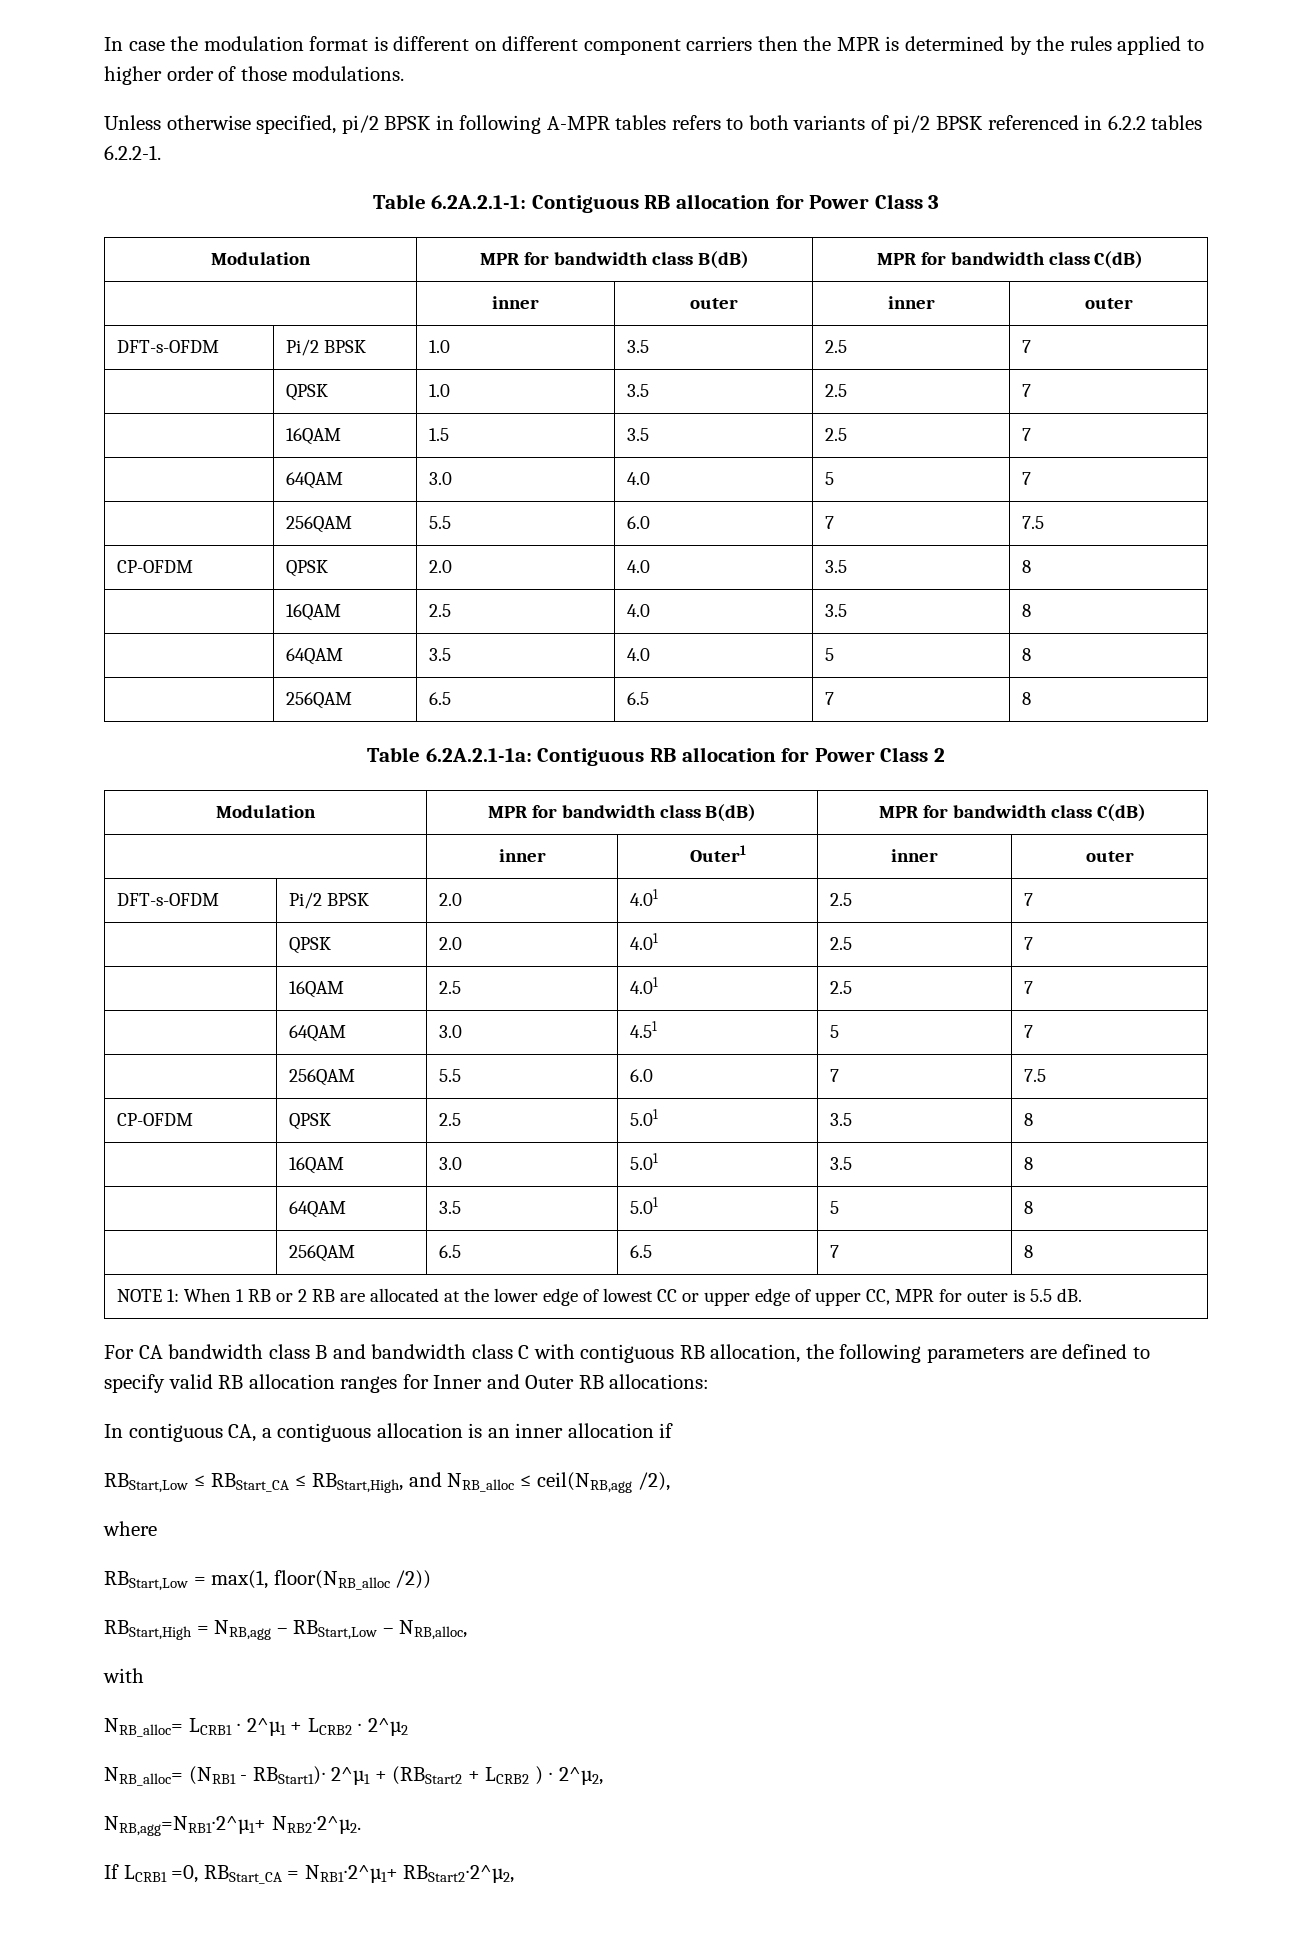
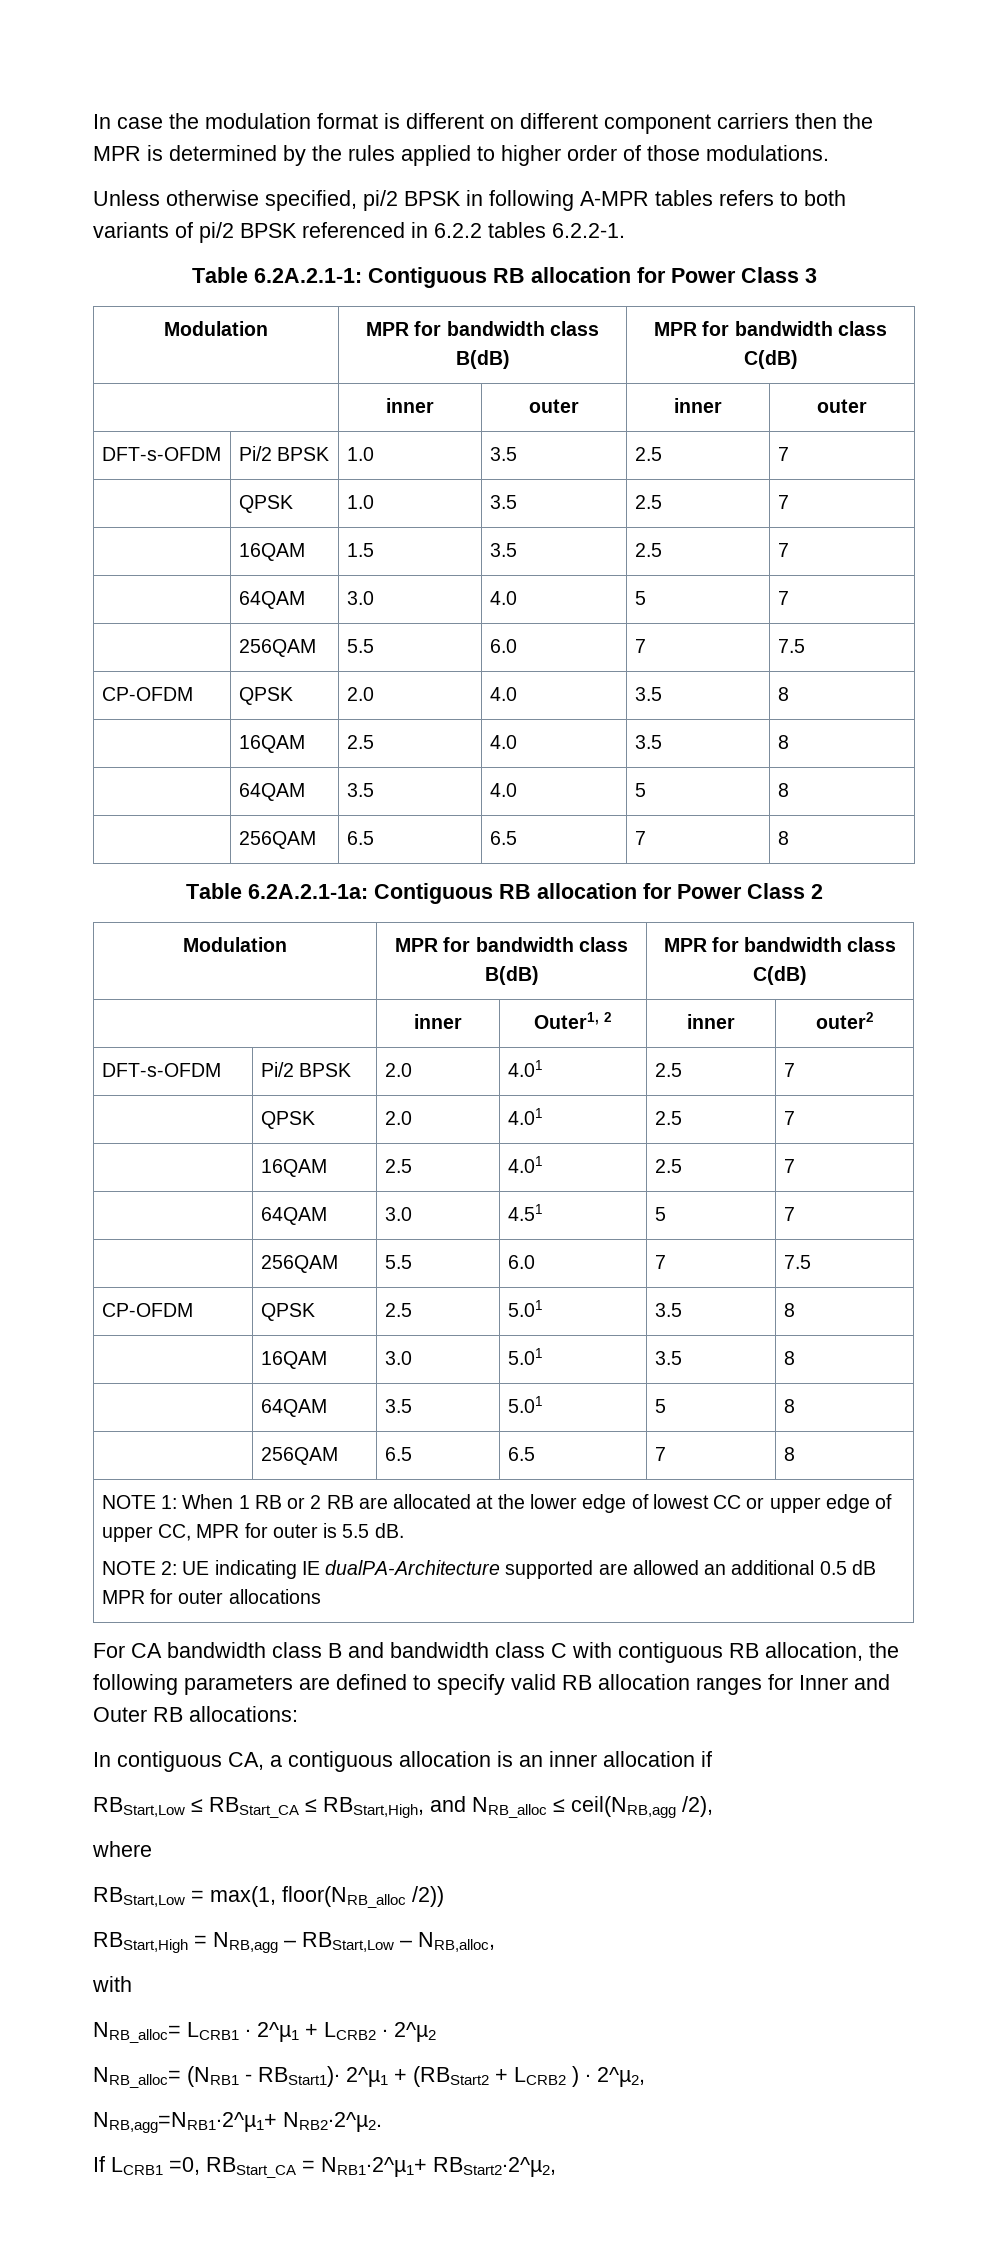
[689,845,746,862] [891,849,938,862] [1085,851,1134,862] Outer1 | inner | outer -> [533,1012,613,1029] [687,1014,735,1029] [815,1012,874,1029] Outer1, 2 | inner | outer2
(1082, 1295) none -> [101,1560,876,1579] [101,1589,321,1604] // NOTE 2: UE indicating IE dualPA-Architecture supported are allowed an additional 0.5 dB MPR for outer allocations

